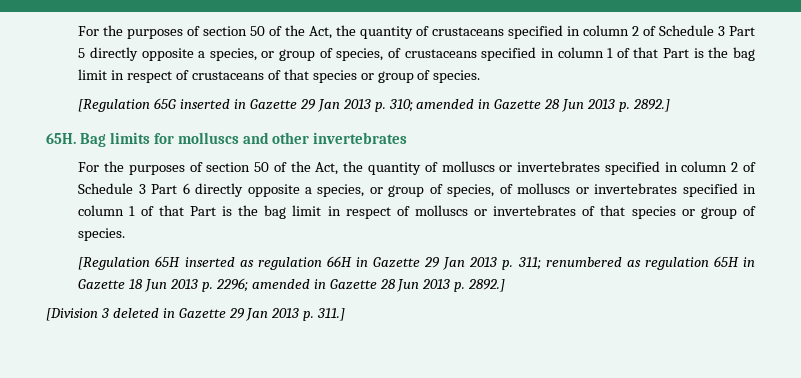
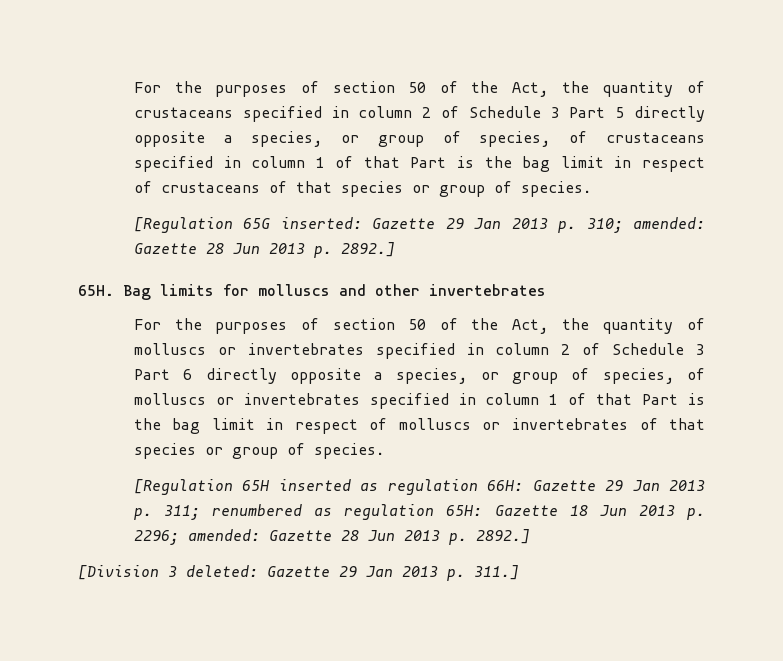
[180,99,247,109] inserted in -> [280,217,362,229] inserted:
[416,99,491,109] amended in -> [633,217,706,229] amended:
[326,256,368,267] 66H in -> [487,480,524,491] 66H:
[713,256,755,267] 65H in -> [446,505,483,516] 65H:
[251,279,326,289] amended in -> [187,529,260,541] amended:
[112,308,175,318] deleted in -> [186,565,258,577] deleted:

